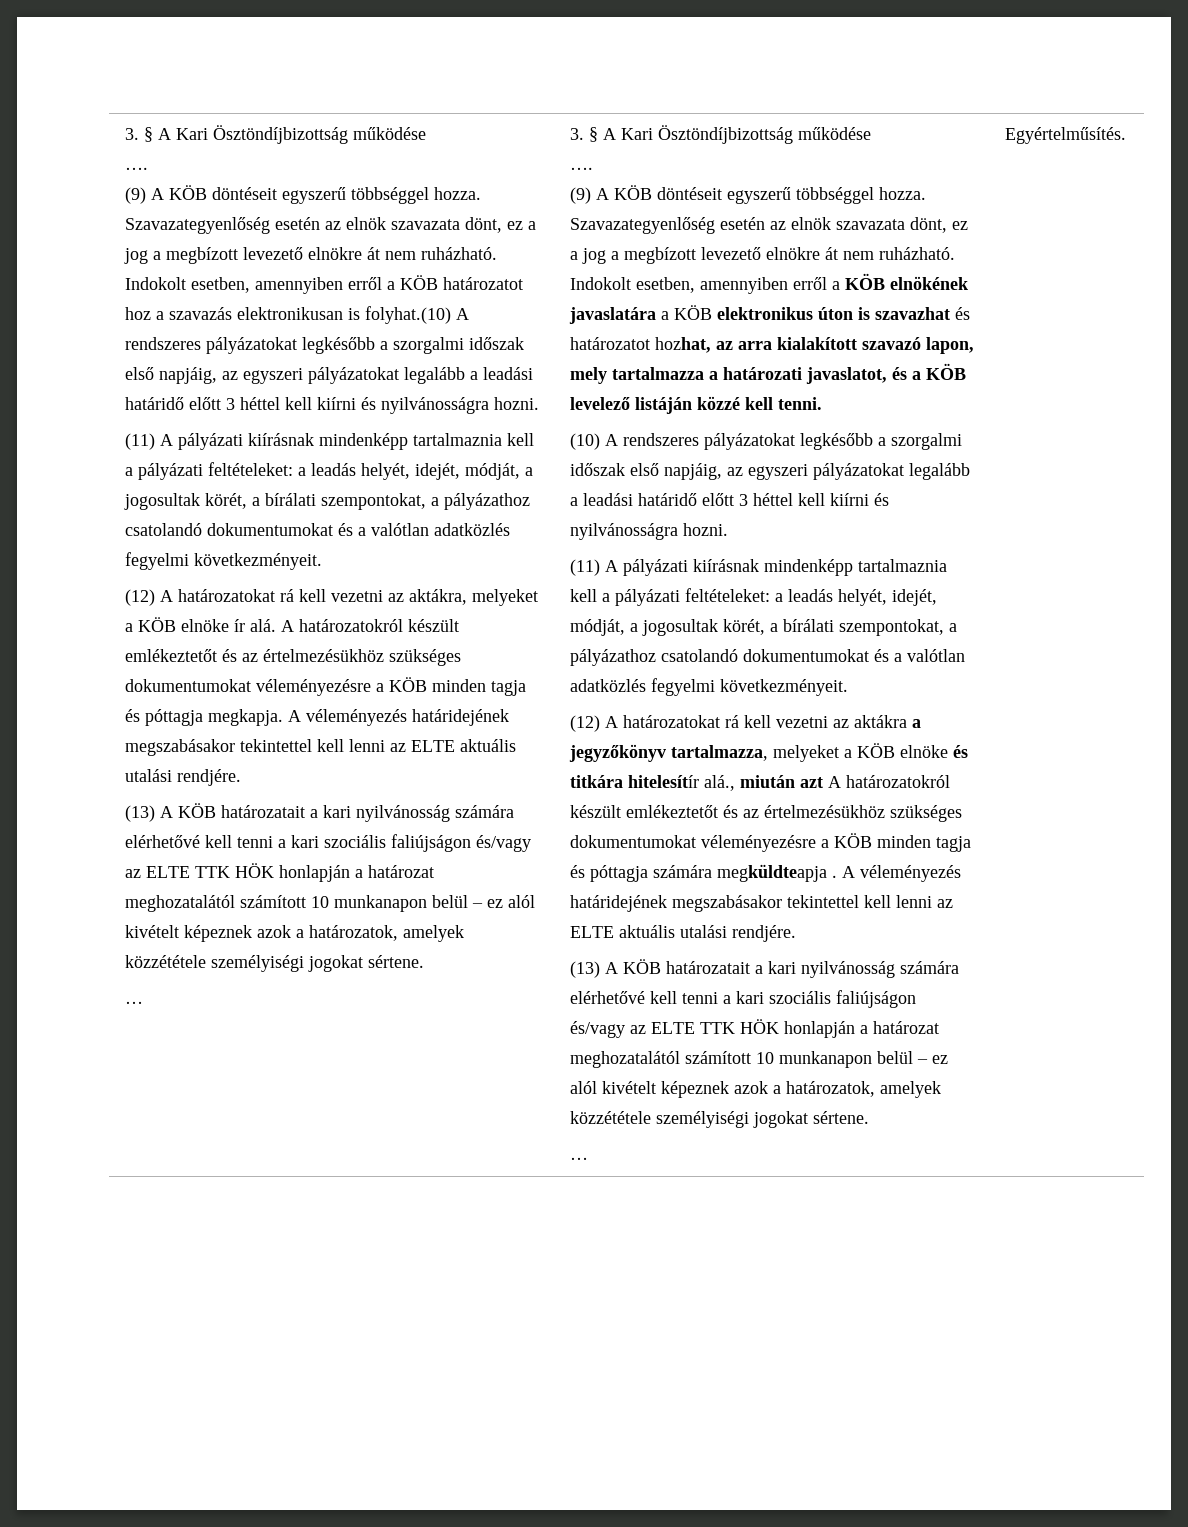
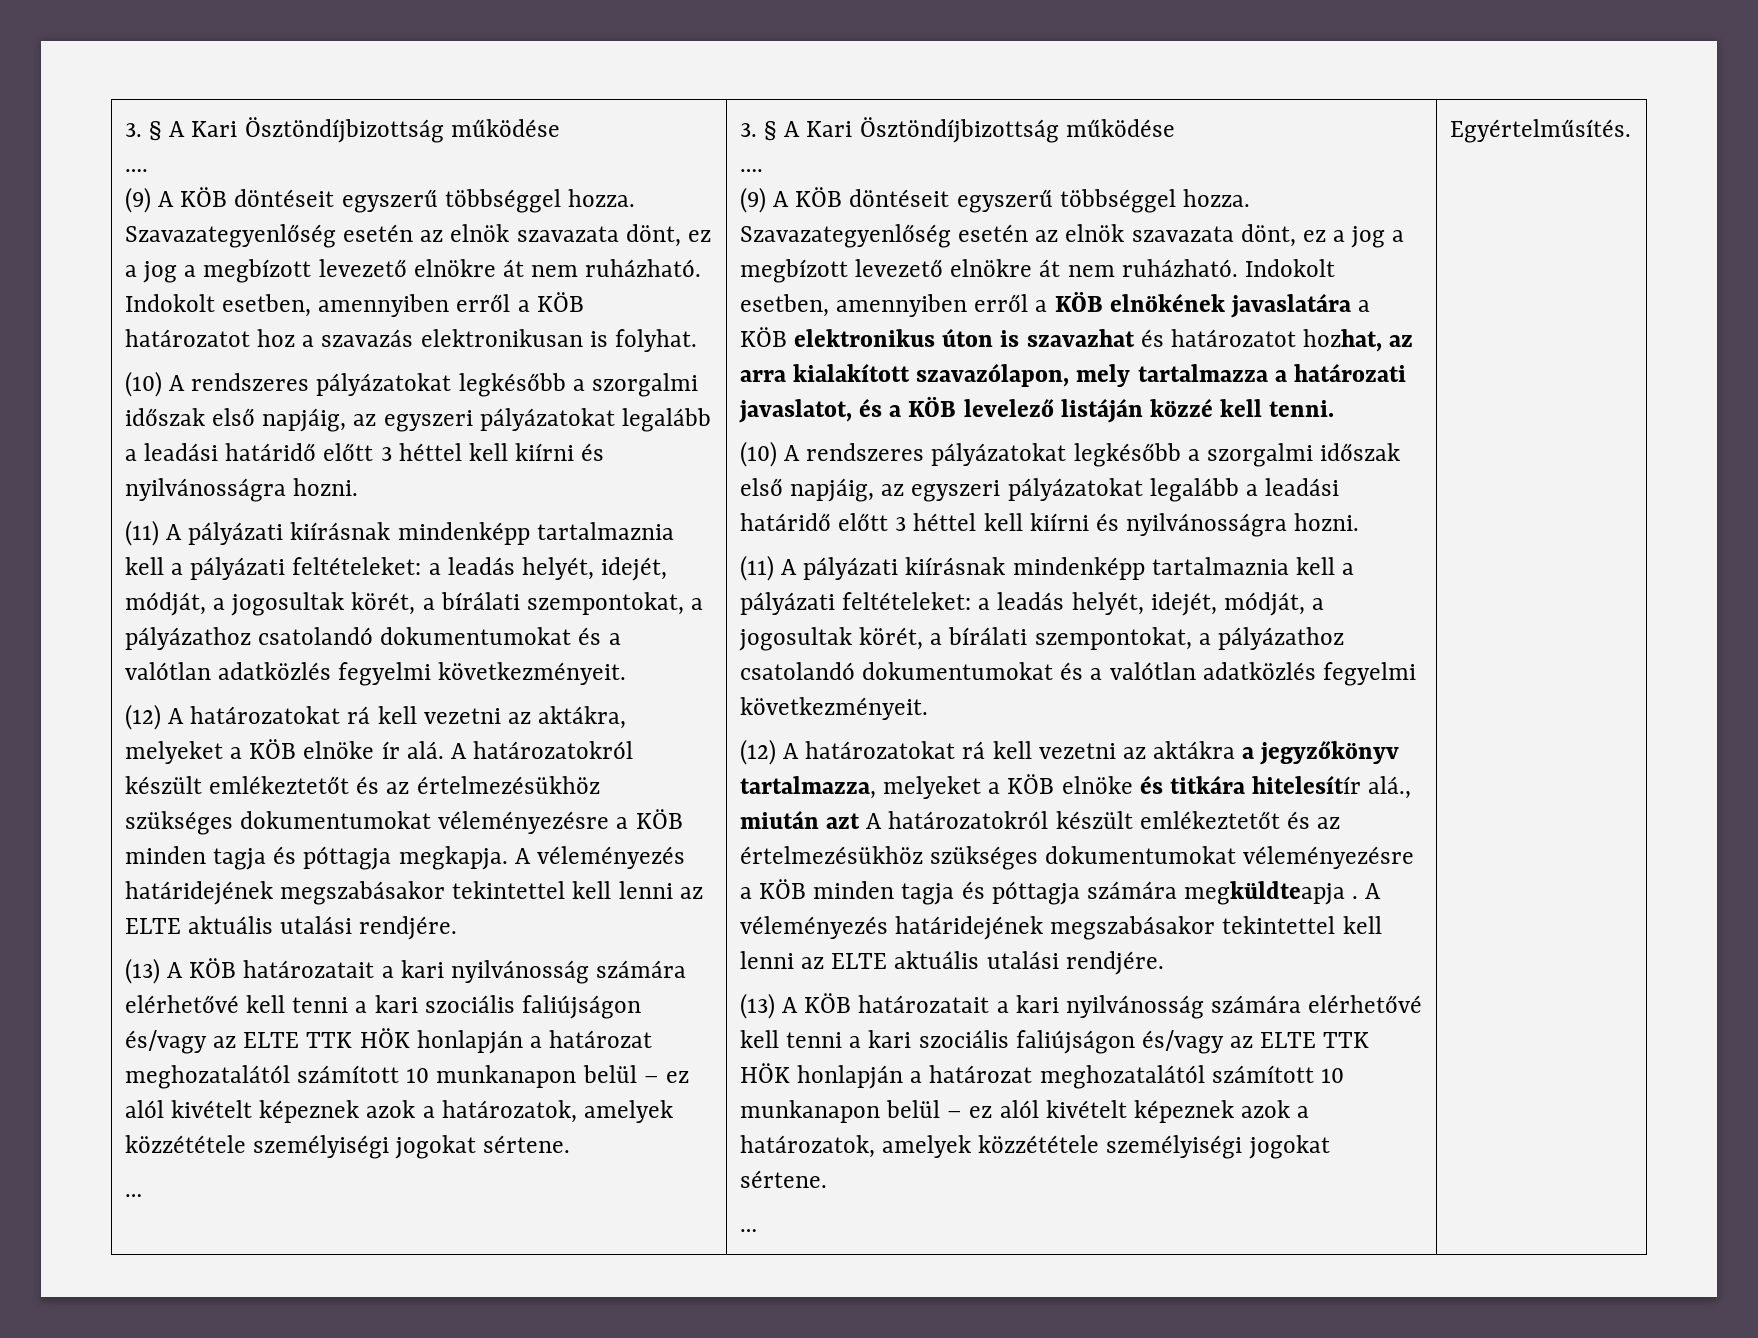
[364,306,451,324] folyhat.(10) -> [614,329,697,352] [124,371,162,397] folyhat. // (10)
[861,337,974,354] szavazó lapon, -> [916,363,1070,387] szavazólapon,

